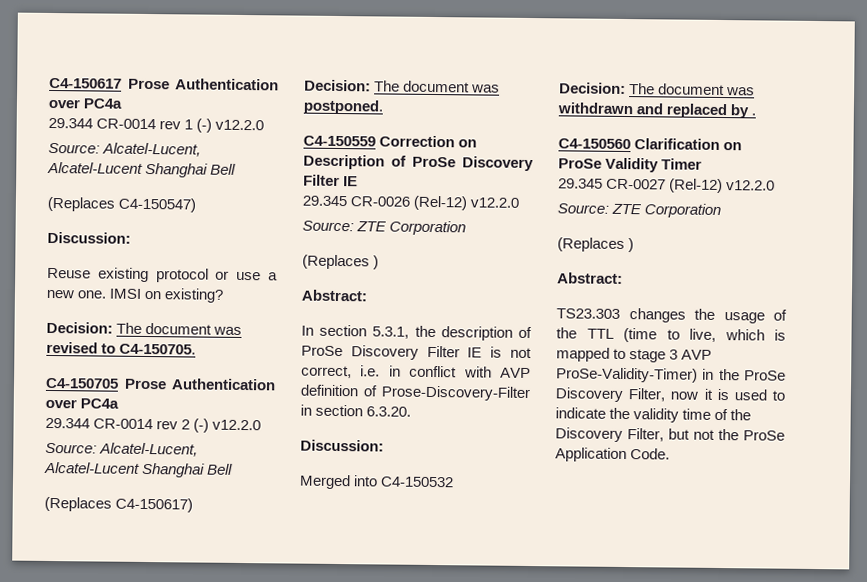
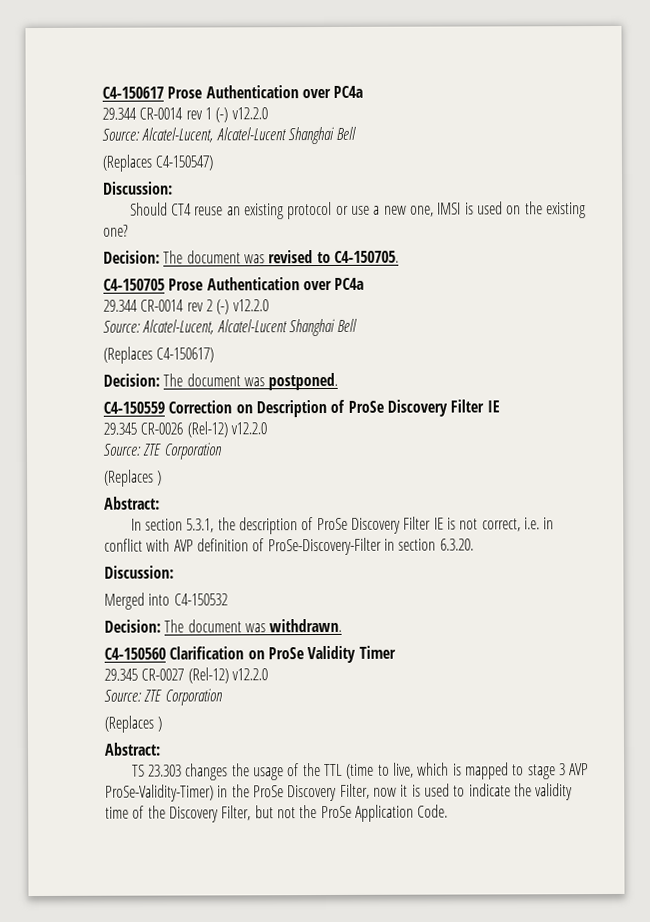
[47,267,91,279] Reuse -> [129,202,241,216] Should CT4 reuse an
[77,288,225,303] one. IMSI on existing? -> [409,201,586,219] [103,224,129,237] one, IMSI is used on the existing one?
[381,385,530,402] Prose-Discovery-Filter -> [267,537,382,556] ProSe-Discovery-Filter
[557,102,757,119] withdrawn and replaced by . -> [269,618,343,633] withdrawn.
[556,308,620,319] TS23.303 -> [131,764,183,777] TS 23.303

